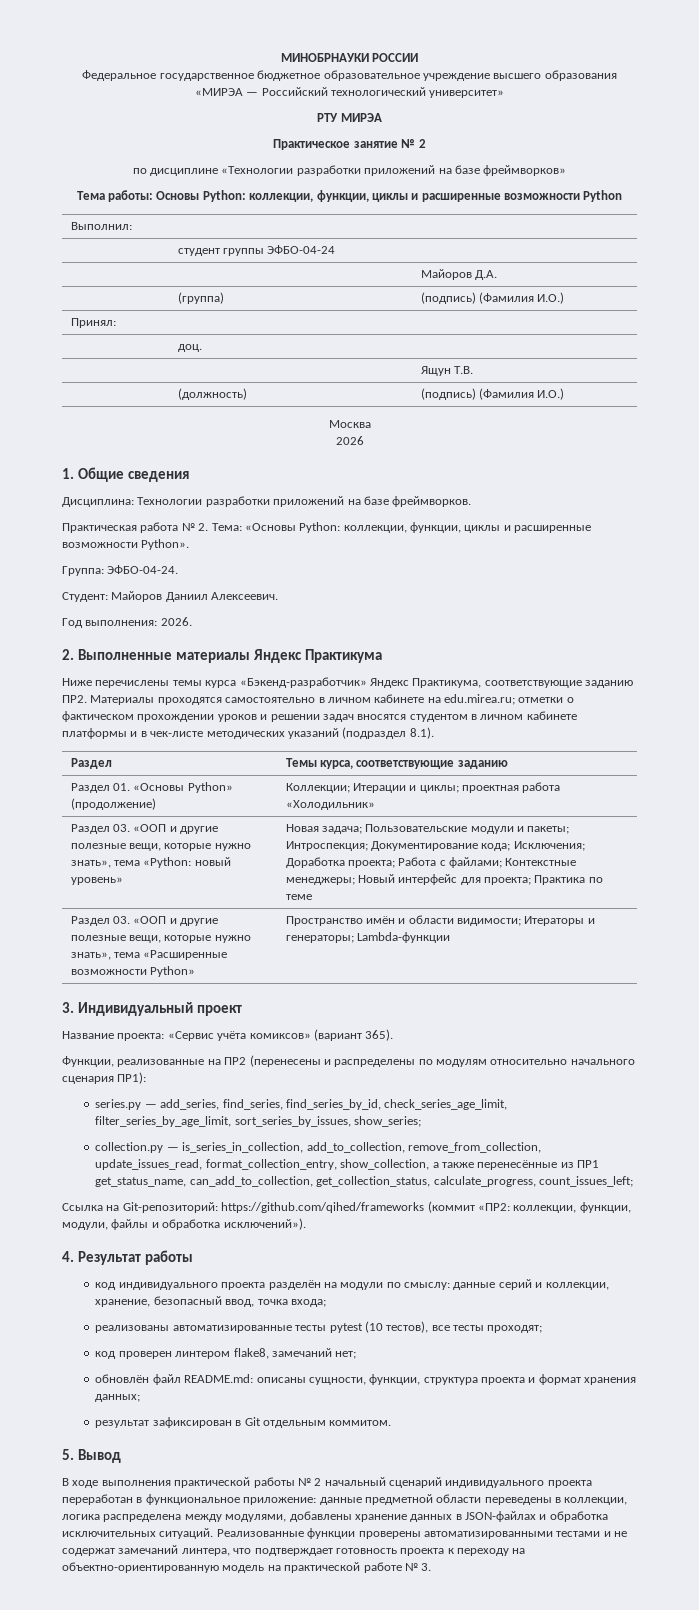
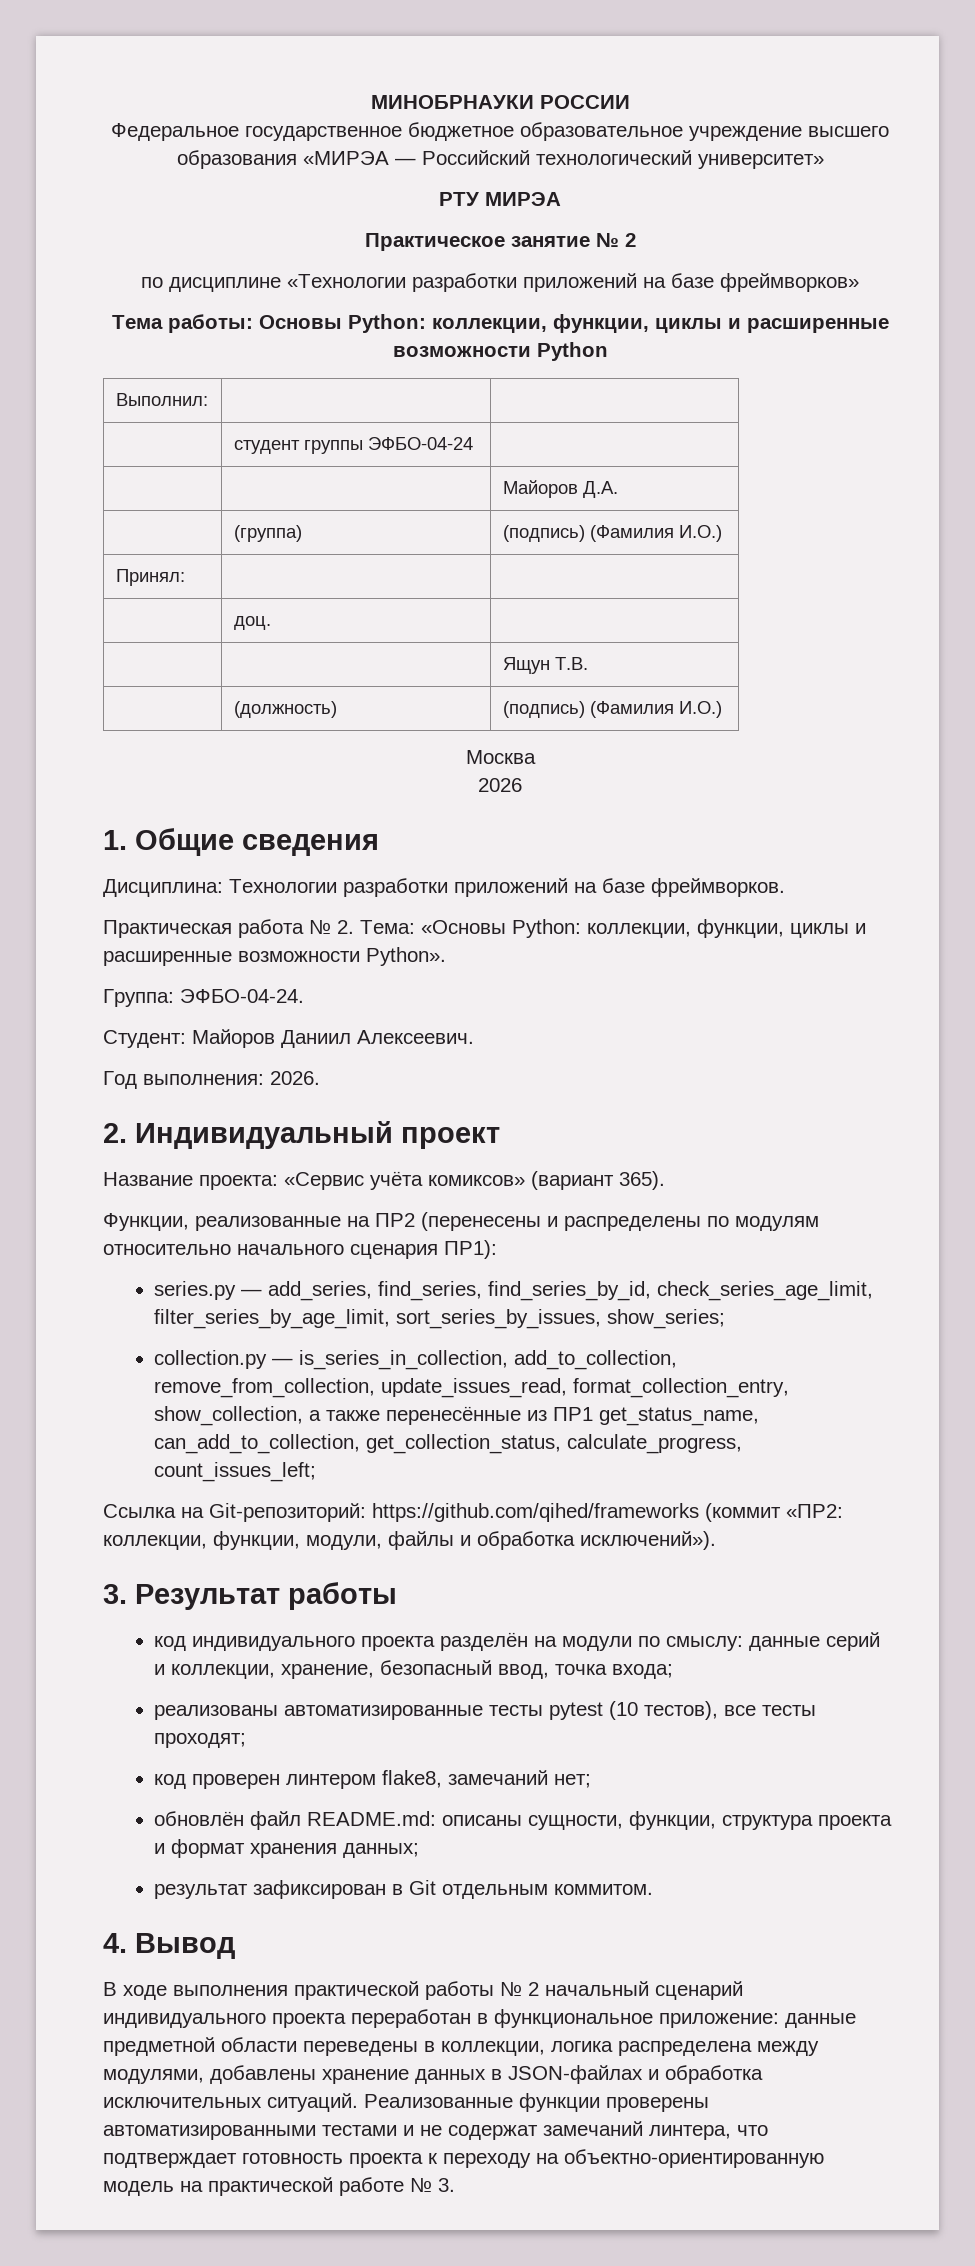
[77,649,382,663] [62,677,633,688] [62,694,574,705] [62,711,577,722] [62,727,434,739] [70,758,112,769] [285,758,508,769] [70,782,233,793] [70,798,156,810] [285,782,561,793] [285,800,375,810] [70,824,219,834] [70,843,251,851] [70,857,231,868] [70,877,123,885] [285,824,570,834] [285,841,585,851] [285,857,577,868] [285,874,603,885] [285,894,312,900] [70,916,219,926] [70,935,251,943] [70,950,228,960] [70,966,195,977] [285,915,595,926] [285,932,450,943] [62,1002,74,1013] Выполненные материалы Яндекс Практикума // Ниже перечислены темы курса «Бэкенд-разработчик» Яндекс Практикума, соответствующие заданию ПР2. Материалы проходятся самостоятельно в личном кабинете на edu.mirea.ru; отметки о фактическом прохождении уроков и решении задач вносятся студентом в личном кабинете платформы и в чек-листе методических указаний (подраздел 8.1). // Раздел | Темы курса, соответствующие заданию // Раздел 01. «Основы Python» (продолжение) | Коллекции; Итерации и циклы; проектная работа «Холодильник» // Раздел 03. «ООП и другие полезные вещи, которые нужно знать», тема «Python: новый уровень» | Новая задача; Пользовательские модули и пакеты; Интроспекция; Документирование кода; Исключения; Доработка проекта; Работа с файлами; Контекстные менеджеры; Новый интерфейс для проекта; Практика по теме // Раздел 03. «ООП и другие полезные вещи, которые нужно знать», тема «Расширенные возможности Python» | Пространство имён и области видимости; Итераторы и генераторы; Lambda-функции // 3. -> (127, 1133) none
[62,1251,74,1262] 4. -> [103,1584,127,1604] 3.
[62,1449,74,1460] 5. -> [103,1933,127,1953] 4.

